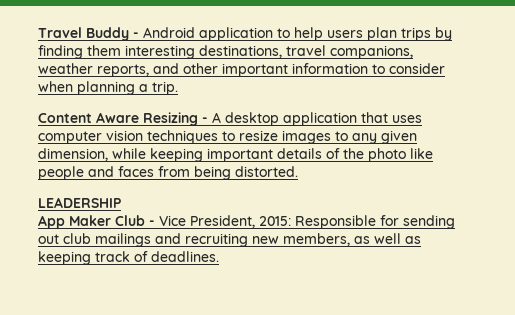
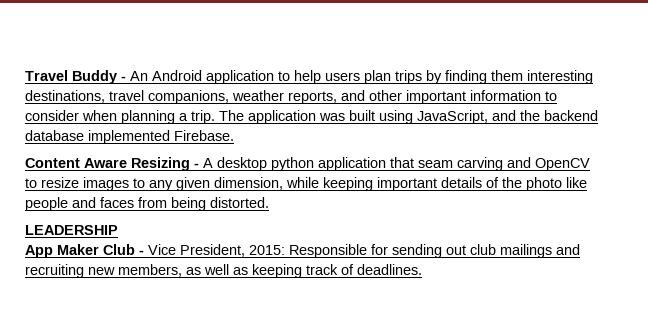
(139, 35) none -> [130,71,148,81] An
(178, 88) none -> [219,110,598,124] [25,130,234,144] The application was built using JavaScript, and the backend database implemented Firebase.
(279, 119) none -> [271,157,314,171] python
[392,115,422,123] [38,130,218,144] uses computer vision techniques -> [418,157,590,171] seam carving and OpenCV

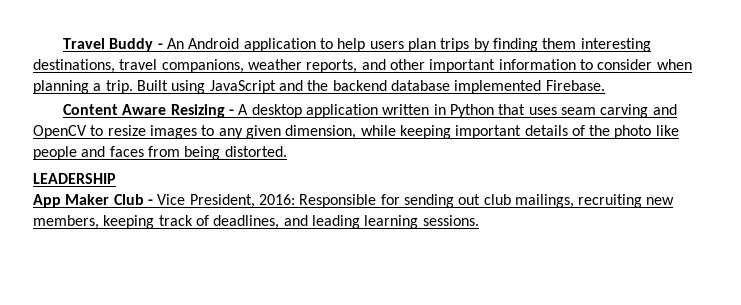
[219,110,488,124] The application was built using JavaScript, -> [136,80,276,94] Built using JavaScript
[271,157,414,171] python application that -> [306,104,557,118] application written in Python that uses
[249,245,285,255] 2015: -> [258,194,295,205] 2016:
[500,244,580,258] mailings and -> [514,194,574,208] mailings,
[186,264,422,278] as well as keeping track of deadlines. -> [103,215,479,229] keeping track of deadlines, and leading learning sessions.

